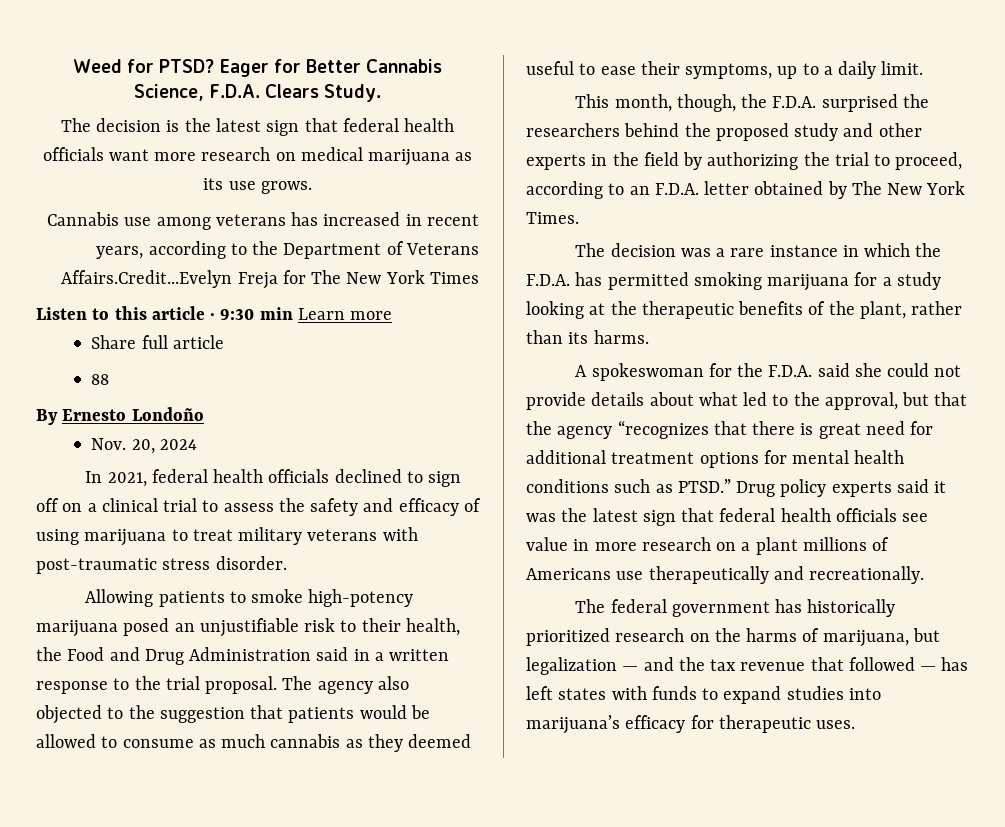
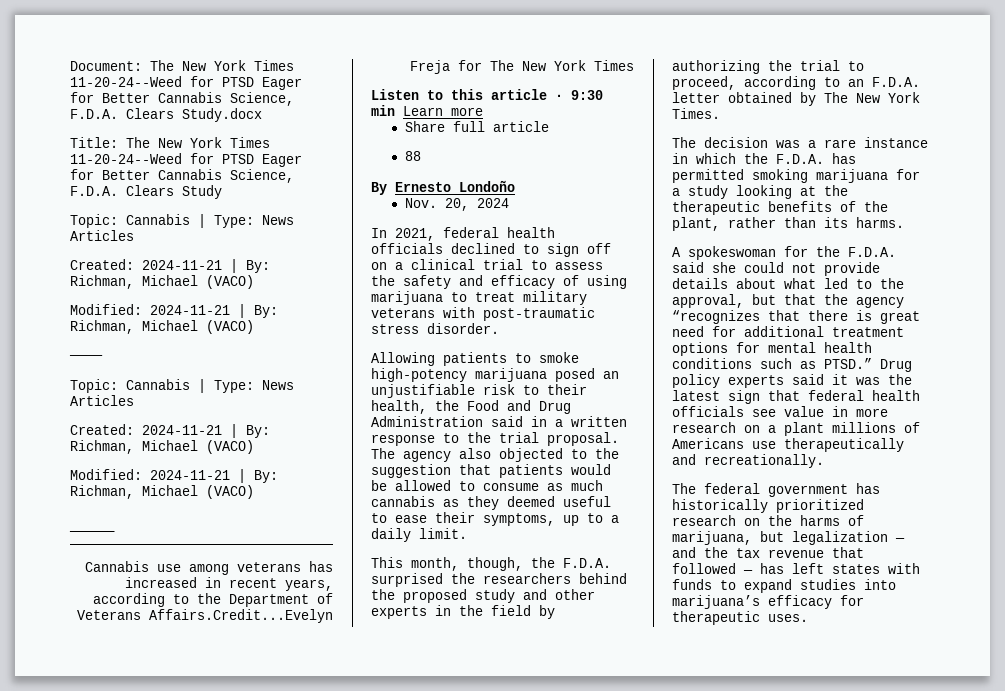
[73,59,442,77] [133,84,382,102] [60,118,455,136] [42,147,473,166] [203,178,312,194] Weed for PTSD? Eager for Better Cannabis Science, F.D.A. Clears Study. // The decision is the latest sign that federal health officials want more research on medical marijuana as its use grows. -> [70,60,294,71] [70,76,302,90] [70,92,294,106] [70,108,262,122] [70,137,270,148] [70,153,302,167] [70,169,294,183] [70,185,222,199] [70,214,294,228] [70,230,134,241] [70,259,270,273] [70,275,254,289] [70,304,278,318] [70,320,254,334] [69,355,103,360] [70,379,294,393] [70,395,134,406] [70,424,270,438] [70,440,254,454] [70,469,278,483] [70,485,254,499] [69,531,115,537] Document: The New York Times 11-20-24--Weed for PTSD Eager for Better Cannabis Science, F.D.A. Clears Study.docx // Title: The New York Times 11-20-24--Weed for PTSD Eager for Better Cannabis Science, F.D.A. Clears Study // Topic: Cannabis | Type: News Articles // Created: 2024-11-21 | By: Richman, Michael (VACO) // Modified: 2024-11-21 | By: Richman, Michael (VACO) // ──── // Topic: Cannabis | Type: News Articles // Created: 2024-11-21 | By: Richman, Michael (VACO) // Modified: 2024-11-21 | By: Richman, Michael (VACO) // ────

